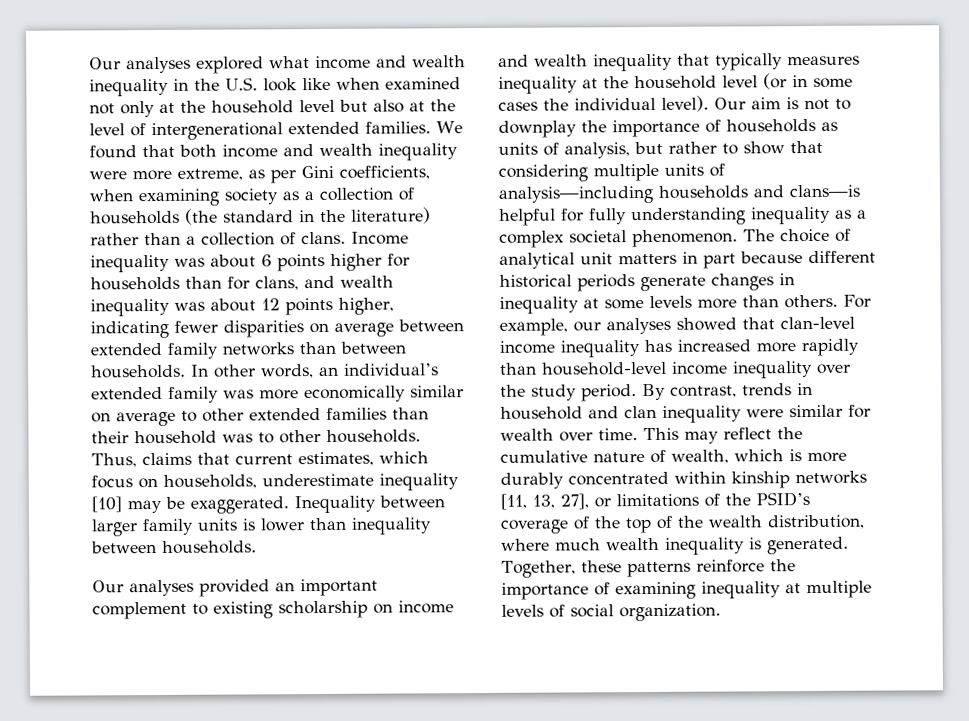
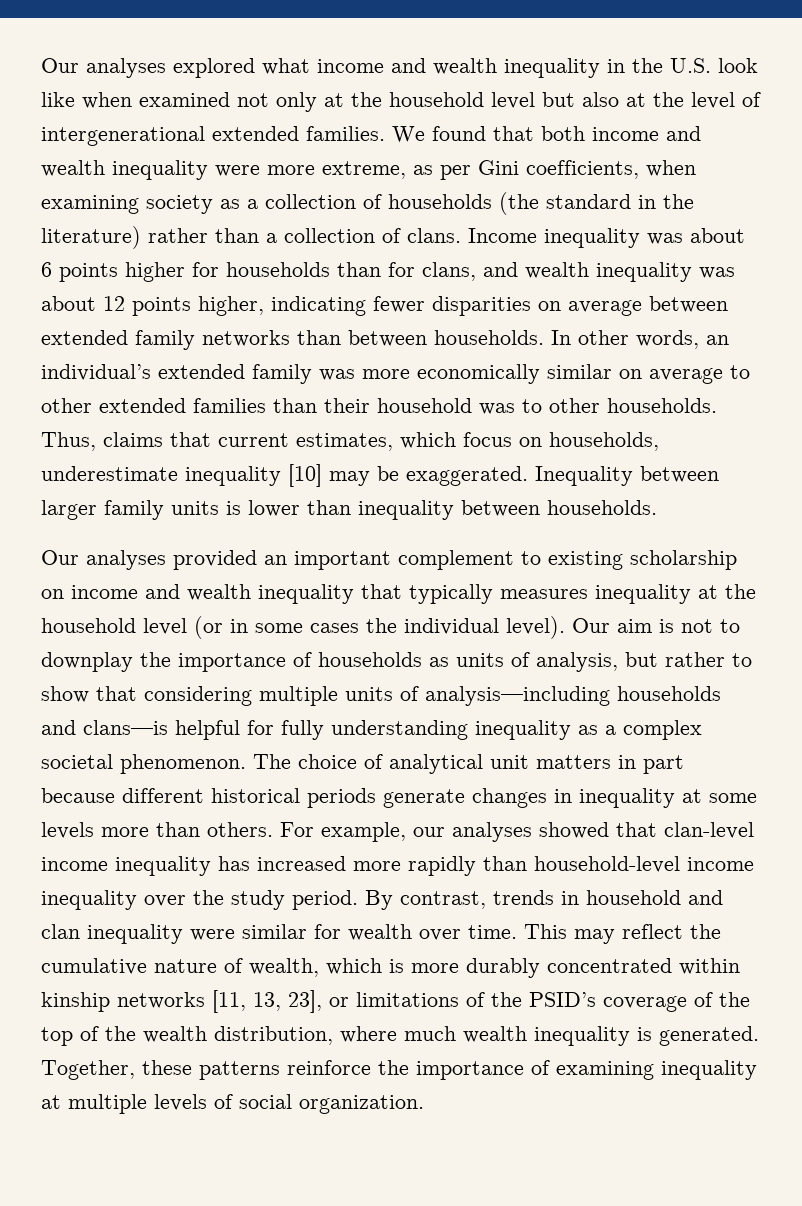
[560,493,589,510] 27], -> [288,990,322,1013] 23],

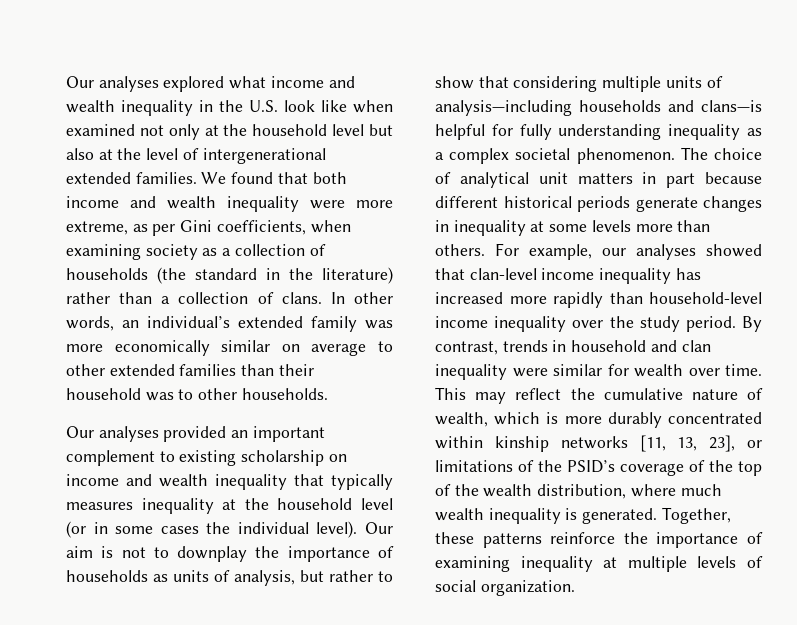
[468,228,745,248] [41,262,735,282] [41,296,728,316] [41,330,544,350] Income inequality was about 6 points higher for households than for clans, and wealth inequality was about 12 points higher, indicating fewer disparities on average between extended family networks than between households. -> (322, 298) none
[41,432,659,451] [41,464,719,487] [41,500,657,520] Thus, claims that current estimates, which focus on households, underestimate inequality [10] may be exaggerated. Inequality between larger family units is lower than inequality between households. -> (328, 394) none

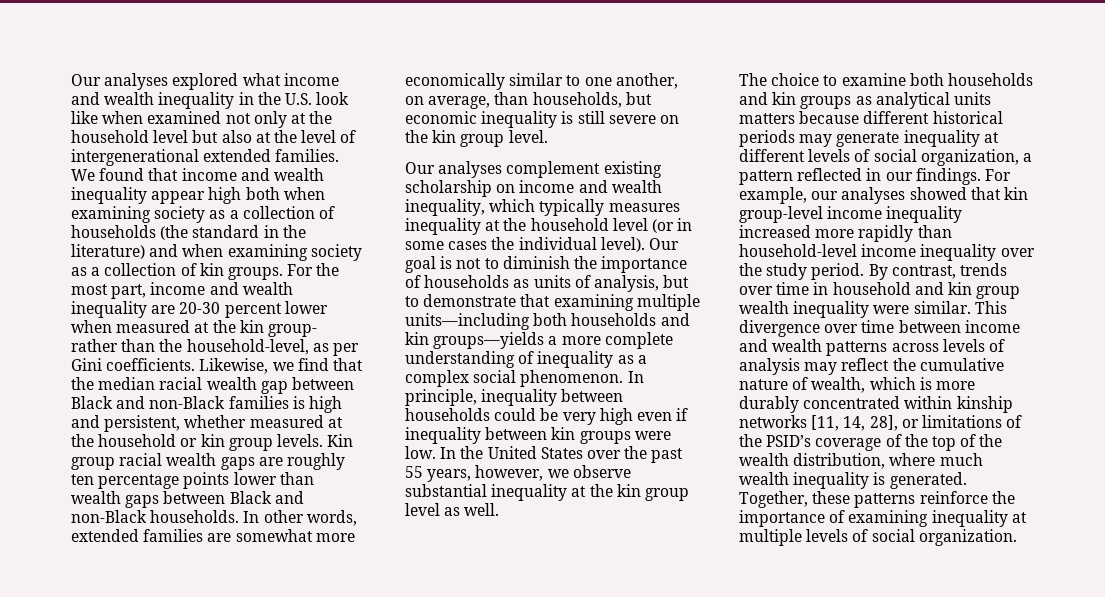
[312,172,347,184] [66,196,393,212] [66,220,306,236] both income and wealth inequality were more extreme, as per Gini coefficients, -> [181,168,324,181] [71,187,280,204] income and wealth inequality appear high both
[66,292,393,304] [66,316,393,332] [66,340,393,356] [66,364,314,376] [66,388,328,401] [66,426,325,442] [66,450,175,466] rather than a collection of clans. In other words, an individual’s extended family was more economically similar on average to other extended families than their household was to other households. // Our analyses provided an important complement to -> [149,244,362,261] [71,263,340,280] [71,282,293,299] [71,301,328,318] [71,320,317,337] [71,339,359,356] [71,358,363,374] [71,377,354,394] [71,396,342,413] [71,415,343,432] [71,434,354,451] [71,453,345,470] [71,472,314,489] [71,491,304,508] [71,510,357,526] [71,529,355,542] [405,73,678,90] [405,92,652,109] [405,111,679,128] [405,130,548,147] [405,161,601,178] and when examining society as a collection of kin groups. For the most part, income and wealth inequality are 20-30 percent lower when measured at the kin group- rather than the household-level, as per Gini coefficients. Likewise, we find that the median racial wealth gap between Black and non-Black families is high and persistent, whether measured at the household or kin group levels. Kin group racial wealth gaps are roughly ten percentage points lower than wealth gaps between Black and non-Black households. In other words, extended families are somewhat more economically similar to one another, on average, than households, but economic inequality is still severe on the kin group level. // Our analyses complement
[215,474,324,490] inequality that -> [405,199,536,216] inequality, which
[66,546,93,558] aim -> [405,256,436,273] goal
[177,546,248,562] downplay -> [502,256,570,269] diminish
[329,570,393,582] [435,76,723,92] [435,100,762,116] [435,124,762,140] [435,147,762,164] [435,172,762,188] [435,196,762,212] [435,220,711,236] [435,244,485,256] rather to show that considering multiple units of analysis—including households and clans—is helpful for fully understanding inequality as a complex societal phenomenon. The choice of analytical unit matters in part because different historical periods generate changes in inequality at some levels more than others. -> [405,294,700,311] [405,313,690,330] [405,332,673,349] [405,351,647,368] [405,370,644,387] [405,389,624,406] [405,408,689,425] [405,427,671,444] [405,446,684,463] [405,465,631,482] [405,484,689,501] [405,503,500,516] [739,73,1033,86] [739,92,991,109] [739,111,1003,124] [739,130,999,147] [739,149,1032,166] [739,168,981,185] to demonstrate that examining multiple units—including both households and kin groups—yields a more complete understanding of inequality as a complex social phenomenon. In principle, inequality between households could be very high even if inequality between kin groups were low. In the United States over the past 55 years, however, we observe substantial inequality at the kin group level as well. // The choice to examine both households and kin groups as analytical units matters because different historical periods may generate inequality at different levels of social organization, a pattern reflected in our findings.
[469,268,701,284] clan-level income inequality has -> [1003,187,1028,200] [739,206,963,223] kin group-level income inequality
(548, 346) none -> [739,282,810,295] over time
[681,340,711,352] [435,364,762,380] [435,387,466,400] clan inequality were similar for wealth over time. This -> [947,282,1021,299] [739,301,1007,318] [739,320,1020,337] [739,339,1005,356] [739,358,800,375] kin group wealth inequality were similar. This divergence over time between income and wealth patterns across levels of analysis
[677,435,736,452] 13, 23], -> [843,415,898,431] 14, 28],

